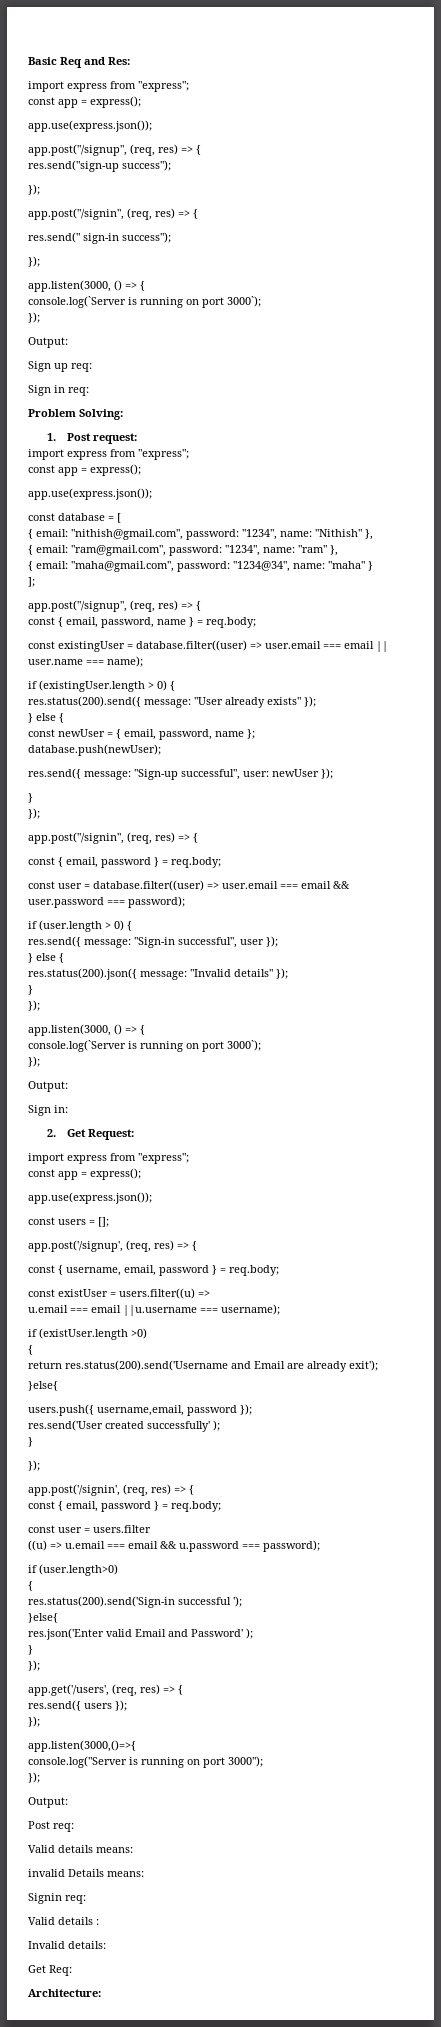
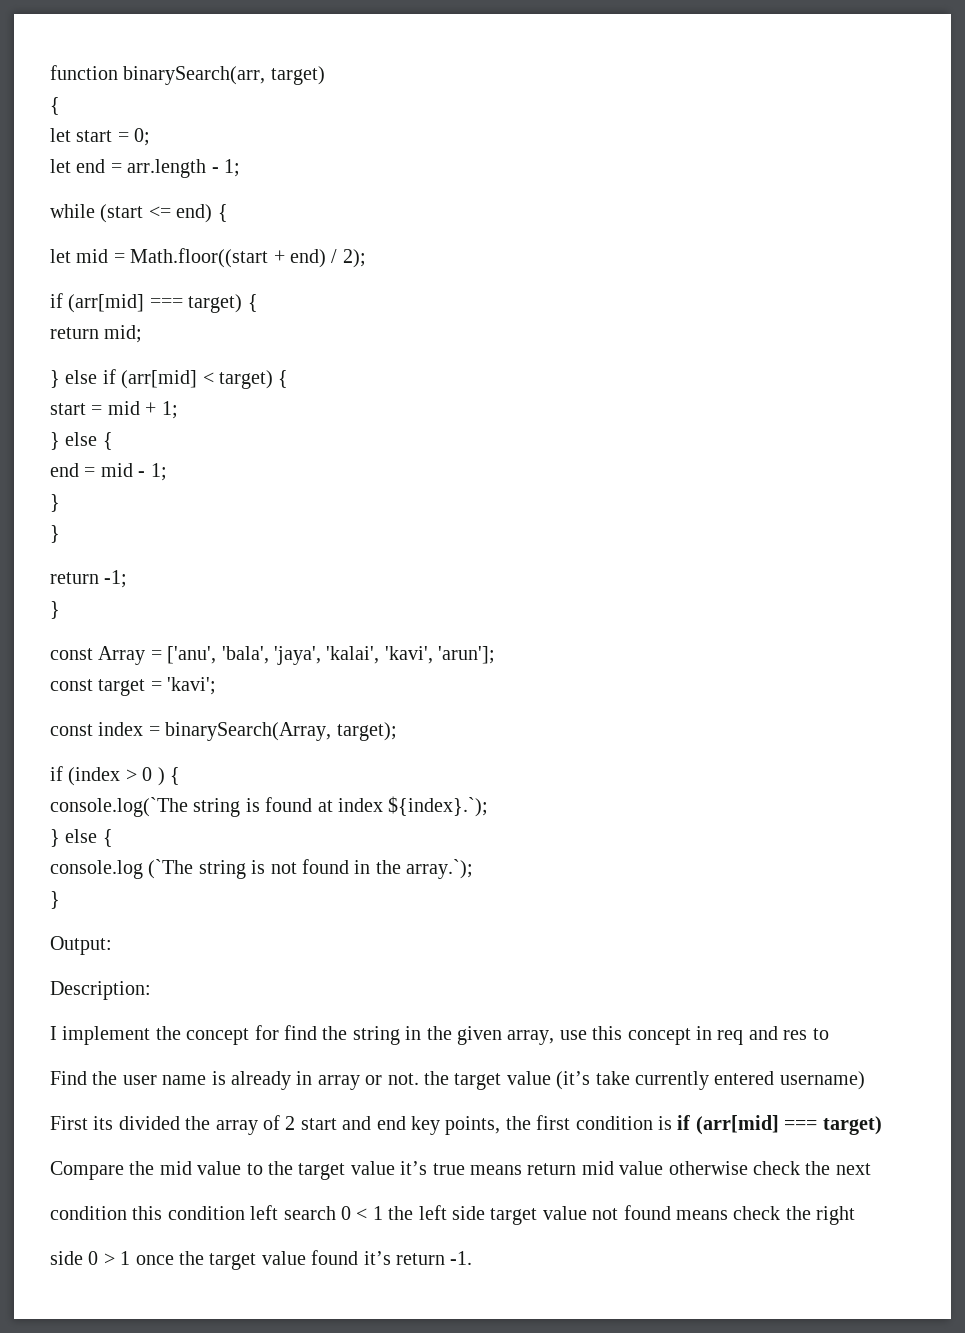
[28,57,130,68] [28,81,189,92] [28,96,141,108] [28,120,152,132] [28,144,201,156] [28,160,171,172] [28,184,40,195] [28,208,198,220] [28,232,171,244] [28,256,40,267] [28,280,145,292] [28,296,261,308] [28,312,40,323] [28,337,68,348] [28,361,92,372] [28,385,89,396] [28,409,123,420] [47,433,137,444] [28,449,189,460] [28,464,141,476] [28,488,152,500] [28,513,121,523] [28,529,373,540] [28,545,338,556] [28,561,373,572] [28,577,35,587] [28,600,201,612] [28,617,256,628] [28,640,388,652] [28,656,143,667] [28,680,175,692] [28,696,316,708] [28,713,64,723] [28,729,255,740] [28,744,161,756] [28,768,333,780] [28,793,33,803] [28,808,40,819] [28,832,198,844] [28,857,221,868] [28,880,350,891] [28,896,185,908] [28,920,132,932] [28,936,278,948] [28,953,64,963] [28,968,288,980] [28,985,33,995] [28,1000,40,1011] [28,1024,145,1036] [28,1040,261,1052] [28,1056,40,1067] [28,1081,68,1092] [28,1105,68,1116] [47,1129,134,1140] [28,1153,189,1164] [28,1168,141,1180] [28,1192,152,1204] [28,1217,109,1227] [28,1240,197,1252] [28,1265,279,1276] [28,1288,210,1299] [28,1304,280,1316] [28,1328,147,1340] [28,1345,33,1355] [28,1360,378,1372] [28,1381,58,1391] [28,1404,252,1416] [28,1420,220,1432] [28,1437,33,1447] [28,1460,40,1471] [28,1484,194,1496] [28,1501,221,1512] [28,1525,151,1533] [28,1540,320,1552] [28,1564,118,1576] [28,1581,33,1591] [28,1596,242,1608] [28,1613,58,1623] [28,1628,253,1640] [28,1645,33,1655] [28,1660,40,1671] [28,1684,183,1696] [28,1700,127,1711] [28,1716,40,1727] [28,1740,136,1752] [28,1756,263,1768] [28,1772,40,1783] [28,1797,68,1808] [28,1821,74,1832] [28,1845,133,1853] [28,1869,144,1877] [28,1893,86,1904] [28,1917,99,1925] [28,1941,106,1949] [28,1965,72,1976] [28,1989,101,1997] Basic Req and Res: // import express from "express"; // const app = express(); // app.use(express.json()); // app.post("/signup", (req, res) => { // res.send("sign-up success"); // }); // app.post("/signin", (req, res) => { // res.send(" sign-in success"); // }); // app.listen(3000, () => { // console.log(`Server is running on port 3000`); // }); // Output: // Sign up req: // Sign in req: // Problem Solving: // 1. Post request: // import express from "express"; // const app = express(); // app.use(express.json()); // const database = [ // { email: "nithish@gmail.com", password: "1234", name: "Nithish" }, // { email: "ram@gmail.com", password: "1234", name: "ram" }, // { email: "maha@gmail.com", password: "1234@34", name: "maha" } // ]; // app.post("/signup", (req, res) => { // const { email, password, name } = req.body; // const existingUser = database.filter((user) => user.email === email || user.name === name); // if (existingUser.length > 0) { // res.status(200).send({ message: "User already exists" }); // } else { // const newUser = { email, password, name }; // database.push(newUser); // res.send({ message: "Sign-up successful", user: newUser }); // } // }); // app.post("/signin", (req, res) => { // const { email, password } = req.body; // const user = database.filter((user) => user.email === email && user.password === password); // if (user.length > 0) { // res.send({ message: "Sign-in successful", user }); // } else { // res.status(200).json({ message: "Invalid details" }); // } // }); // app.listen(3000, () => { // console.log(`Server is running on port 3000`); // }); // Output: // Sign in: // 2. Get Request: // import express from "express"; // const app = express(); // app.use(express.json()); // const users = []; // app.post('/signup', (req, res) => { // const { username, email, password } = req.body; // const existUser = users.filter((u) => // u.email === email ||u.username === username); // if (existUser.length >0) // { // return res.status(200).send('Username and Email are already exit'); // }else{ // users.push({ username,email, password }); // res.send('User created successfully' ); // } // }); // app.post('/signin', (req, res) => { // const { email, password } = req.body; // const user = users.filter // ((u) => u.email === email && u.password === password); // if (user.length>0) // { // res.status(200).send('Sign-in successful '); // }else{ // res.json('Enter valid Email and Password' ); // } // }); // app.get('/users', (req, res) => { // res.send({ users }); // }); // app.listen(3000,()=>{ // console.log("Server is running on port 3000"); // }); // Output: // Post req: // Valid details means: // invalid Details means: // Signin req: // Valid details : // Invalid details: // Get Req: // Architecture: -> [50,65,325,85] [50,97,60,115] [50,128,151,146] [50,159,240,178] [50,204,228,223] [50,248,366,268] [50,293,258,313] [50,325,143,343] [50,369,289,389] [50,401,178,419] [50,432,113,450] [50,463,167,481] [50,494,60,512] [50,525,60,543] [50,570,128,588] [50,601,60,619] [50,646,496,665] [50,677,217,696] [50,722,397,741] [50,766,181,786] [50,796,489,817] [50,829,113,847] [50,859,474,879] [50,891,60,909] [50,936,112,955] [50,981,151,1000] [50,1025,829,1045] [50,1071,865,1090] [50,1115,882,1135] [50,1161,871,1180] [50,1205,856,1225] [50,1250,473,1270] function binarySearch(arr, target) // { // let start = 0; // let end = arr.length - 1; // while (start <= end) { // let mid = Math.floor((start + end) / 2); // if (arr[mid] === target) { // return mid; // } else if (arr[mid] < target) { // start = mid + 1; // } else { // end = mid - 1; // } // } // return -1; // } // const Array = ['anu', 'bala', 'jaya', 'kalai', 'kavi', 'arun']; // const target = 'kavi'; // const index = binarySearch(Array, target); // if (index > 0 ) { // console.log(`The string is found at index ${index}.`); // } else { // console.log (`The string is not found in the array.`); // } // Output: // Description: // I implement the concept for find the string in the given array, use this concept in req and res to // Find the user name is already in array or not. the target value (it’s take currently entered username) // First its divided the array of 2 start and end key points, the first condition is if (arr[mid] === target) // Compare the mid value to the target value it’s true means return mid value otherwise check the next // condition this condition left search 0 < 1 the left side target value not found means check the right // side 0 > 1 once the target value found it’s return -1.

